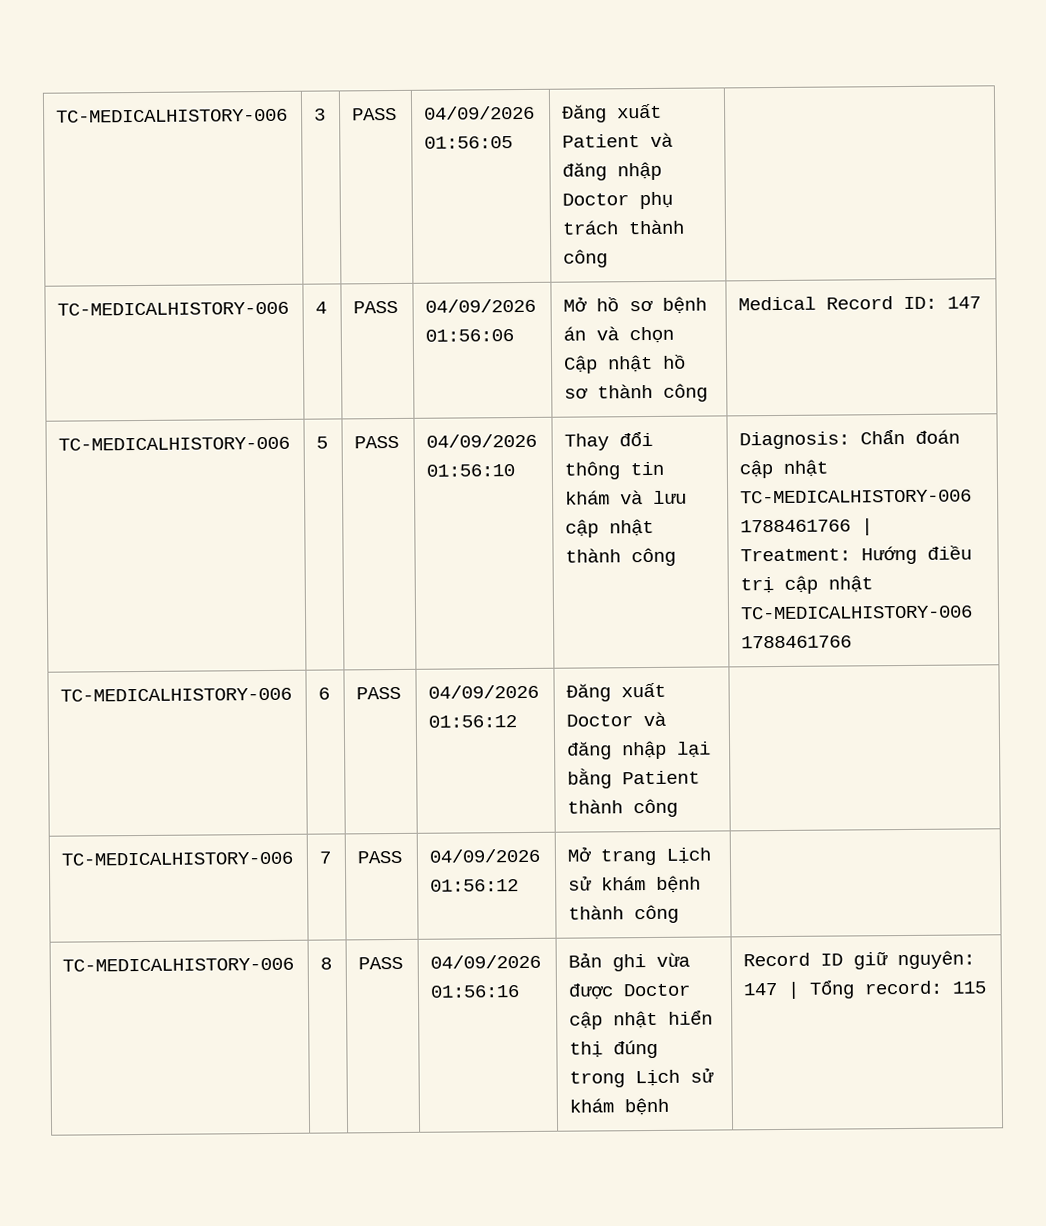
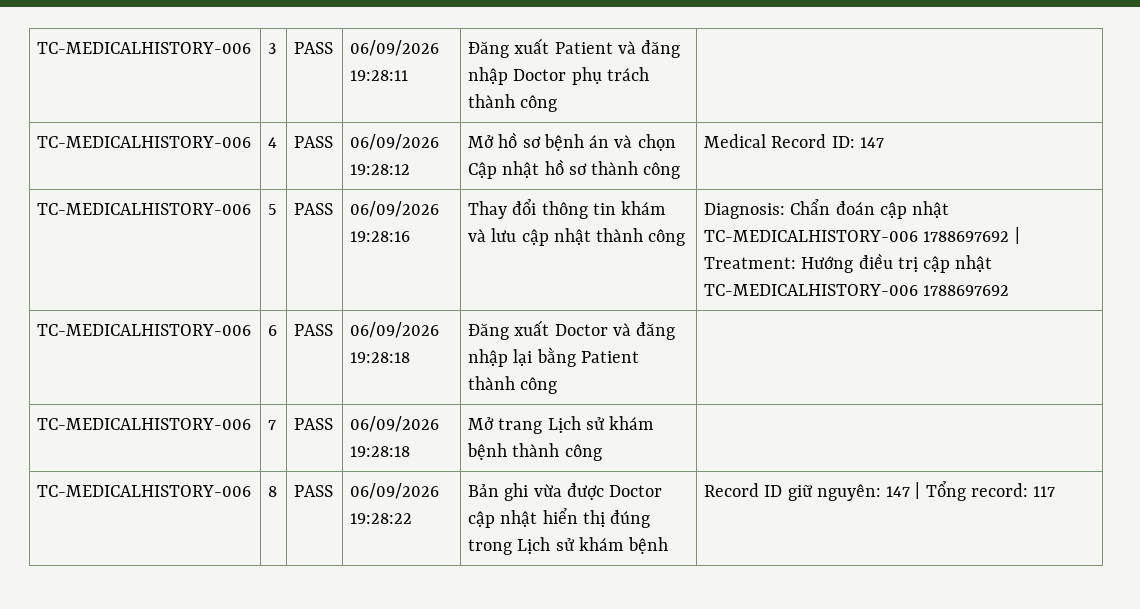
[424,105,536,120] [424,136,514,149] 04/09/2026 01:56:05 -> [350,40,440,56] [350,70,409,81] 06/09/2026 19:28:11
[425,298,537,313] [425,329,515,342] 04/09/2026 01:56:06 -> [350,134,440,150] [350,164,411,175] 06/09/2026 19:28:12
[426,433,538,448] [426,464,516,477] 04/09/2026 01:56:10 -> [350,201,440,217] [350,231,411,242] 06/09/2026 19:28:16
[740,519,852,533] 1788461766 -> [923,231,1010,242] 1788697692
[741,635,853,649] 1788461766 -> [923,285,1010,296] 1788697692
[428,684,540,699] [428,715,518,728] 04/09/2026 01:56:12 -> [350,322,440,338] [350,352,411,363] 06/09/2026 19:28:18
[429,848,541,863] [430,879,520,892] 04/09/2026 01:56:12 -> [350,416,440,432] [350,446,411,457] 06/09/2026 19:28:18
[430,954,542,969] [430,985,521,998] 04/09/2026 01:56:16 -> [350,483,440,499] [350,513,413,524] 06/09/2026 19:28:22
[952,981,988,994] 115 -> [1033,486,1056,497] 117

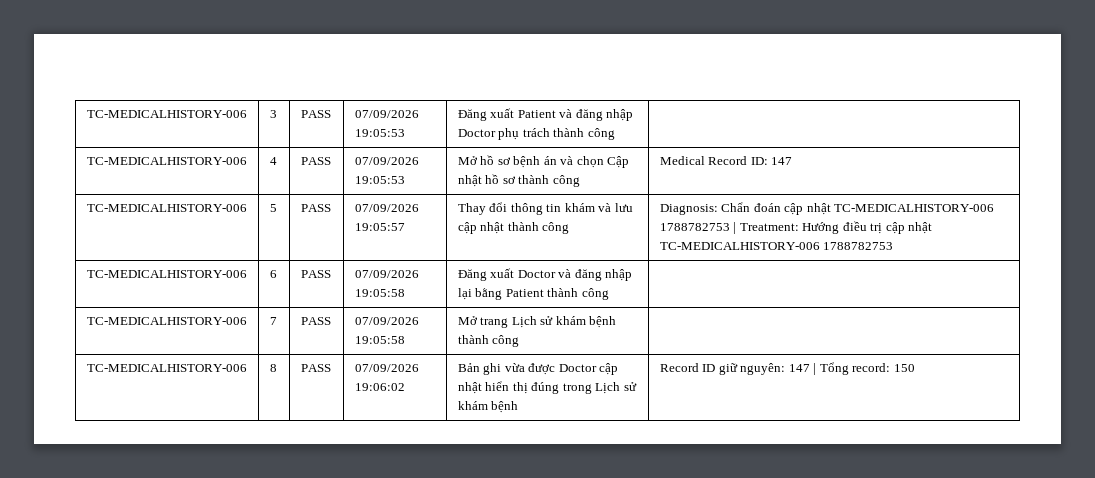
[350,40,440,56] [350,70,409,81] 06/09/2026 19:28:11 -> [354,110,419,118] [354,129,405,137] 07/09/2026 19:05:53
[350,134,440,150] [350,164,411,175] 06/09/2026 19:28:12 -> [354,157,419,165] [354,176,405,184] 07/09/2026 19:05:53
[350,201,440,217] [350,231,411,242] 06/09/2026 19:28:16 -> [354,204,419,212] [354,223,405,231] 07/09/2026 19:05:57
[923,231,1010,242] 1788697692 -> [659,223,730,231] 1788782753
[923,285,1010,296] 1788697692 -> [823,242,894,250] 1788782753
[350,322,440,338] [350,352,411,363] 06/09/2026 19:28:18 -> [354,270,419,278] [354,289,405,297] 07/09/2026 19:05:58
[350,416,440,432] [350,446,411,457] 06/09/2026 19:28:18 -> [354,317,419,325] [354,336,405,344] 07/09/2026 19:05:58
[350,483,440,499] [350,513,413,524] 06/09/2026 19:28:22 -> [354,364,419,372] [354,383,405,391] 07/09/2026 19:06:02
[1033,486,1056,497] 117 -> [893,364,915,372] 150

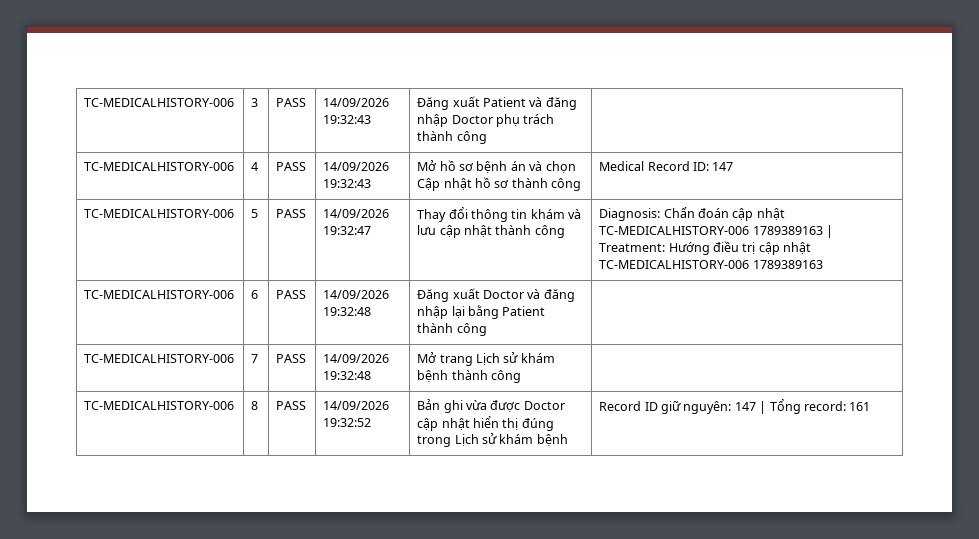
[354,110,419,118] [354,129,405,137] 07/09/2026 19:05:53 -> [323,98,390,107] [323,115,372,124] 14/09/2026 19:32:43
[354,157,419,165] [354,176,405,184] 07/09/2026 19:05:53 -> [323,162,390,171] [323,179,372,188] 14/09/2026 19:32:43
[354,204,419,212] [354,223,405,231] 07/09/2026 19:05:57 -> [323,209,390,218] [323,226,372,235] 14/09/2026 19:32:47
[659,223,730,231] 1788782753 -> [752,226,823,235] 1789389163
[823,242,894,250] 1788782753 -> [752,260,823,269] 1789389163
[354,270,419,278] [354,289,405,297] 07/09/2026 19:05:58 -> [323,290,390,299] [323,307,372,316] 14/09/2026 19:32:48
[354,317,419,325] [354,336,405,344] 07/09/2026 19:05:58 -> [323,354,390,363] [323,371,372,380] 14/09/2026 19:32:48
[354,364,419,372] [354,383,405,391] 07/09/2026 19:06:02 -> [323,401,390,410] [323,418,372,427] 14/09/2026 19:32:52
[893,364,915,372] 150 -> [849,402,871,411] 161

